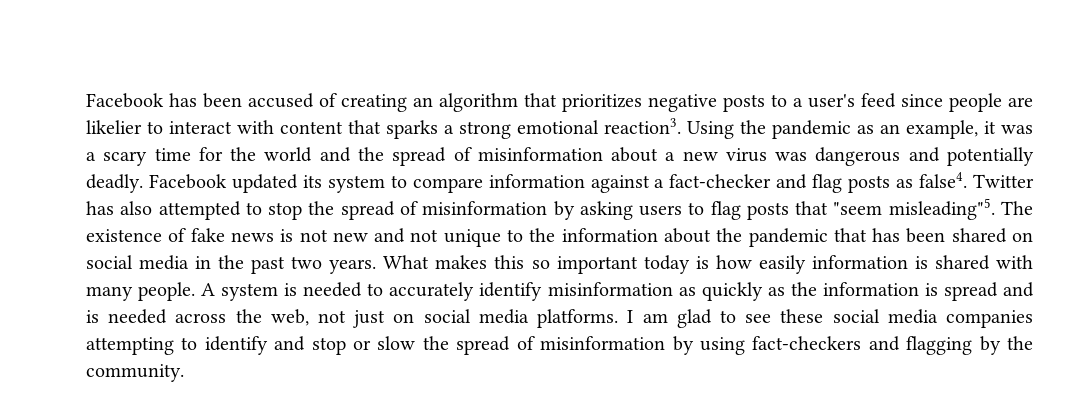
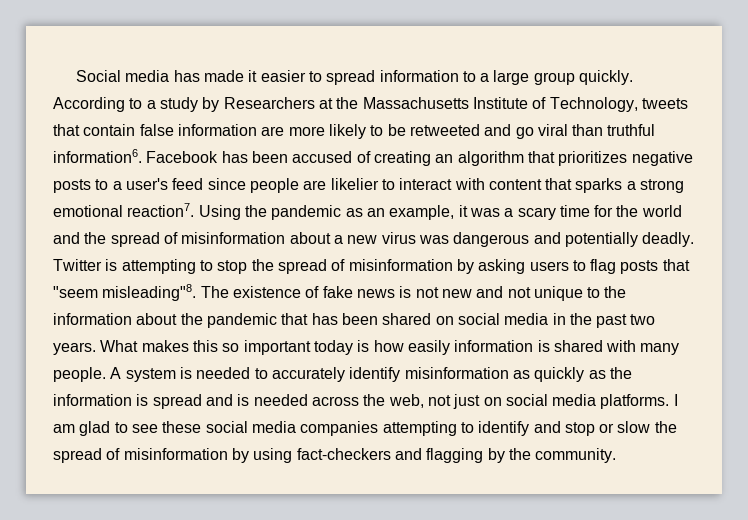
(86, 100) none -> [75,70,634,85] [53,97,688,112] [53,124,656,139] [53,149,142,163] Social media has made it easier to spread information to a large group quickly. According to a study by Researchers at the Massachusetts Institute of Technology, tweets that contain false information are more likely to be retweeted and go viral than truthful information6.
[604,118,681,134] reaction3. -> [127,203,195,217] reaction7.
[148,172,1034,193] [86,201,241,220] Facebook updated its system to compare information against a fact-checker and flag posts as false4. Twitter has also attempted -> [53,259,196,274] Twitter is attempting
[888,198,995,220] misleading"5. -> [102,284,197,301] misleading"8.

